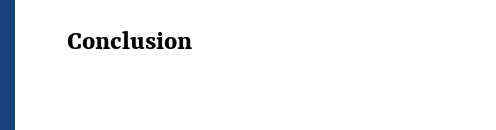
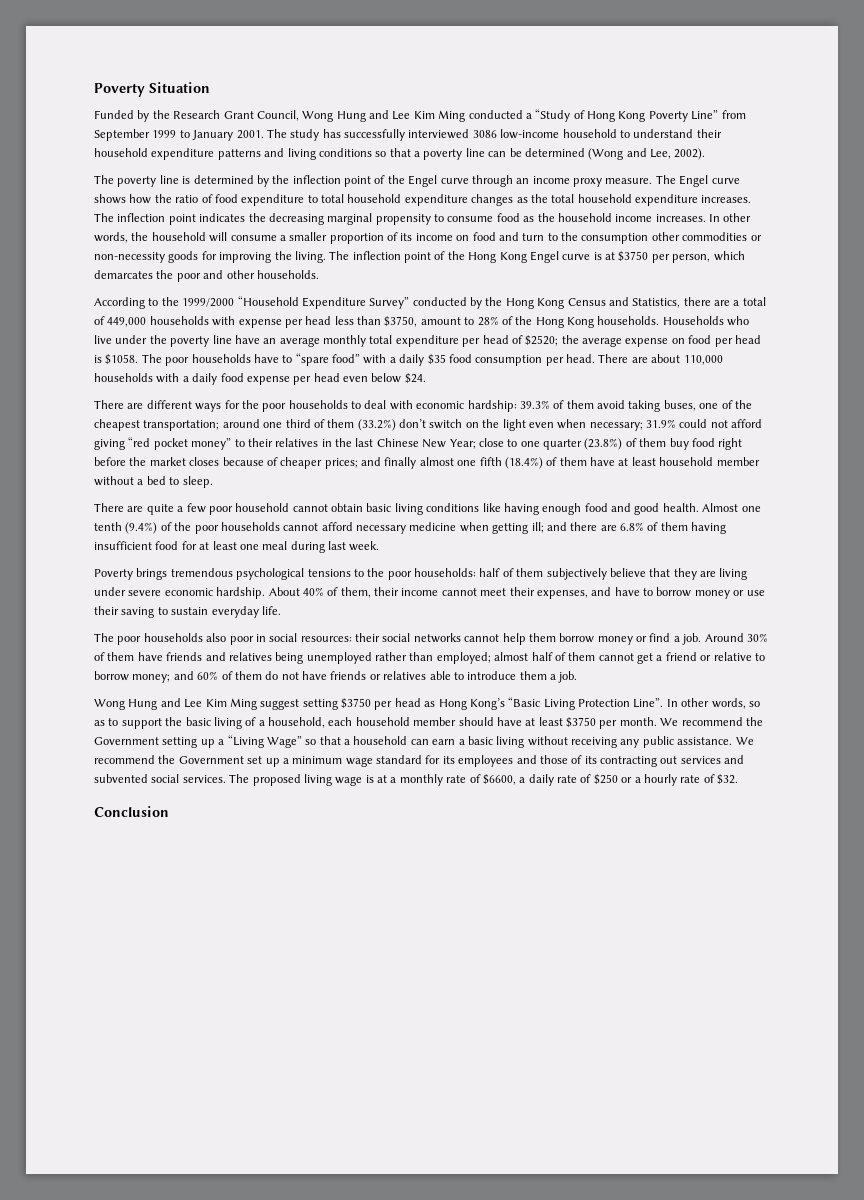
(67, 40) none -> [94,82,210,97] [94,109,746,122] [94,129,722,141] [94,148,706,160] [94,175,740,187] [94,194,752,206] [94,213,752,225] [94,232,762,244] [94,251,745,263] [94,270,319,282] [94,296,766,309] [94,316,750,328] [94,335,761,347] [94,353,723,366] [94,373,426,385] [94,400,752,412] [94,419,763,431] [94,437,743,450] [94,457,760,469] [94,476,213,488] [94,503,761,515] [94,522,727,534] [94,541,380,553] [94,568,748,580] [94,587,765,599] [94,606,281,618] [94,633,768,645] [94,652,765,664] [94,671,578,683] [94,697,760,710] [94,717,763,729] [94,735,754,748] [94,755,745,767] [94,774,738,786] Poverty Situation // Funded by the Research Grant Council, Wong Hung and Lee Kim Ming conducted a “Study of Hong Kong Poverty Line” from September 1999 to January 2001. The study has successfully interviewed 3086 low-income household to understand their household expenditure patterns and living conditions so that a poverty line can be determined (Wong and Lee, 2002). // The poverty line is determined by the inflection point of the Engel curve through an income proxy measure. The Engel curve shows how the ratio of food expenditure to total household expenditure changes as the total household expenditure increases. The inflection point indicates the decreasing marginal propensity to consume food as the household income increases. In other words, the household will consume a smaller proportion of its income on food and turn to the consumption other commodities or non-necessity goods for improving the living. The inflection point of the Hong Kong Engel curve is at $3750 per person, which demarcates the poor and other households. // According to the 1999/2000 “Household Expenditure Survey” conducted by the Hong Kong Census and Statistics, there are a total of 449,000 households with expense per head less than $3750, amount to 28% of the Hong Kong households. Households who live under the poverty line have an average monthly total expenditure per head of $2520; the average expense on food per head is $1058. The poor households have to “spare food” with a daily $35 food consumption per head. There are about 110,000 households with a daily food expense per head even below $24. // There are different ways for the poor households to deal with economic hardship: 39.3% of them avoid taking buses, one of the cheapest transportation; around one third of them (33.2%) don’t switch on the light even when necessary; 31.9% could not afford giving “red pocket money” to their relatives in the last Chinese New Year; close to one quarter (23.8%) of them buy food right before the market closes because of cheaper prices; and finally almost one fifth (18.4%) of them have at least household member without a bed to sleep. // There are quite a few poor household cannot obtain basic living conditions like having enough food and good health. Almost one tenth (9.4%) of the poor households cannot afford necessary medicine when getting ill; and there are 6.8% of them having insufficient food for at least one meal during last week. // Poverty brings tremendous psychological tensions to the poor households: half of them subjectively believe that they are living under severe economic hardship. About 40% of them, their income cannot meet their expenses, and have to borrow money or use their saving to sustain everyday life. // The poor households also poor in social resources: their social networks cannot help them borrow money or find a job. Around 30% of them have friends and relatives being unemployed rather than employed; almost half of them cannot get a friend or relative to borrow money; and 60% of them do not have friends or relatives able to introduce them a job. // Wong Hung and Lee Kim Ming suggest setting $3750 per head as Hong Kong’s “Basic Living Protection Line”. In other words, so as to support the basic living of a household, each household member should have at least $3750 per month. We recommend the Government setting up a “Living Wage” so that a household can earn a basic living without receiving any public assistance. We recommend the Government set up a minimum wage standard for its employees and those of its contracting out services and subvented social services. The proposed living wage is at a monthly rate of $6600, a daily rate of $250 or a hourly rate of $32. //

